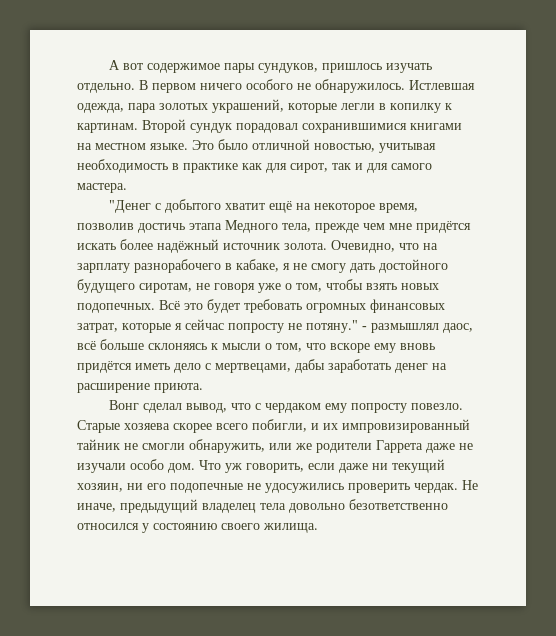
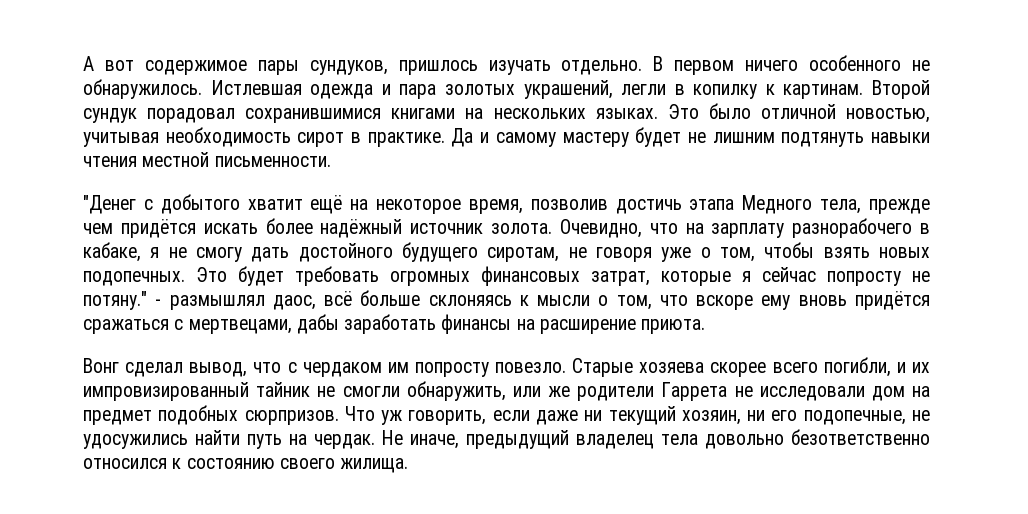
[246,79,293,90] особого -> [809,55,902,71] особенного
[77,103,124,113] одежда, -> [310,84,391,99] одежда и
[288,103,337,113] которые -> (613, 89) none
[95,143,188,150] местном языке. -> [493,108,658,119] нескольких языках.
[172,163,432,173] [77,183,127,193] в практике как для сирот, так и для самого мастера. -> [297,127,931,147] [83,152,331,167] сирот в практике. Да и самому мастеру будет не лишним подтянуть навыки чтения местной письменности.
[389,223,412,230] мне -> (113, 228) none
[159,300,203,310] Всё это -> [196,267,227,282] Это
[135,363,201,373] иметь дело -> [83,319,169,334] сражаться
[395,363,428,373] денег -> [441,314,512,334] финансы
[325,403,348,413] ему -> [387,362,409,373] им
[252,419,307,432] побигли, -> [823,357,891,377] погибли,
[426,443,473,453] [77,459,195,473] даже не изучали особо дом. -> [734,386,930,401] [83,405,339,425] не исследовали дом на предмет подобных сюрпризов.
[170,483,243,493] подопечные -> [803,410,906,425] подопечные,
[348,483,410,493] проверить -> [195,430,307,449] найти путь на
[142,523,149,533] у -> [172,458,182,469] к

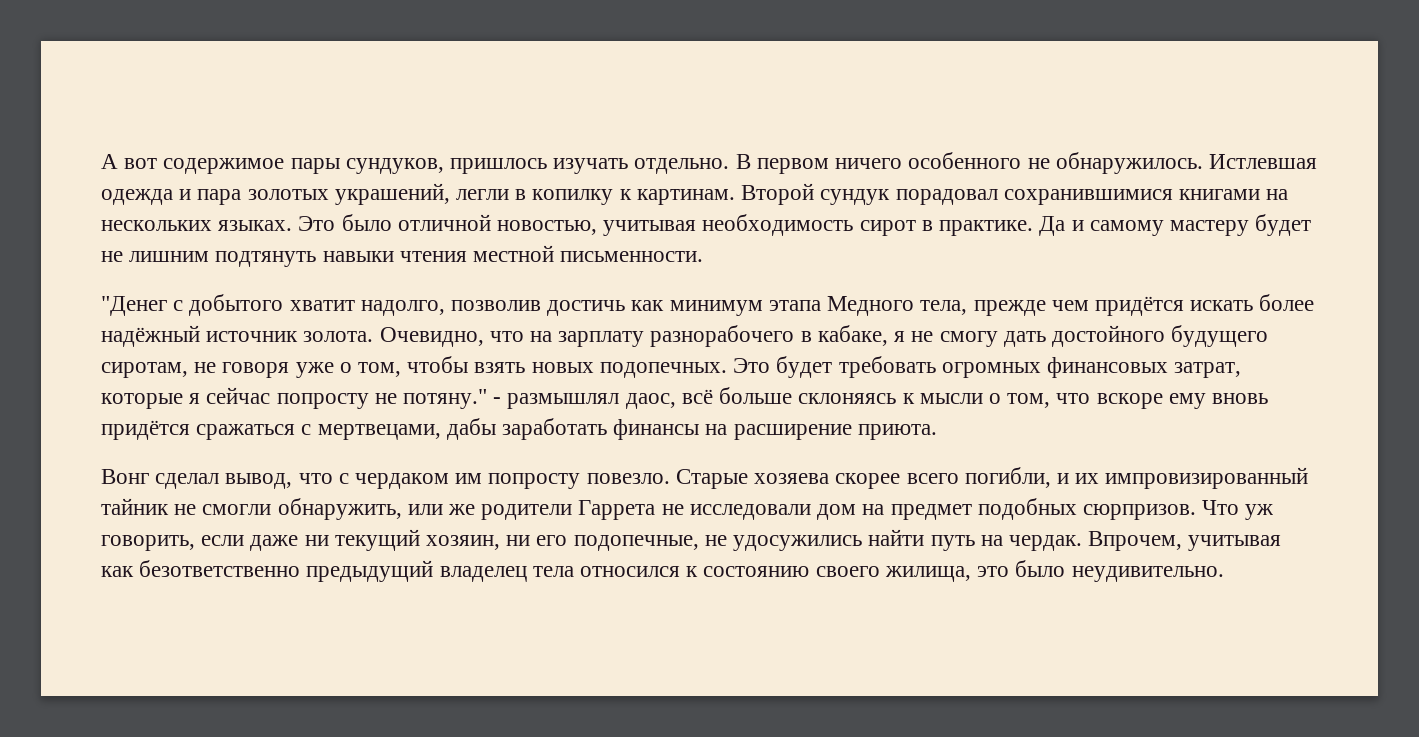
[310,195,682,214] ещё на некоторое время, позволив достичь -> [360,300,763,316] надолго, позволив достичь как минимум
[382,430,459,449] Не иначе, -> [1088,531,1282,551] [101,560,301,577] Впрочем, учитывая как безответственно
[705,429,930,449] довольно безответственно -> (574, 571) none
[340,458,409,473] жилища. -> [884,560,1224,582] жилища, это было неудивительно.

